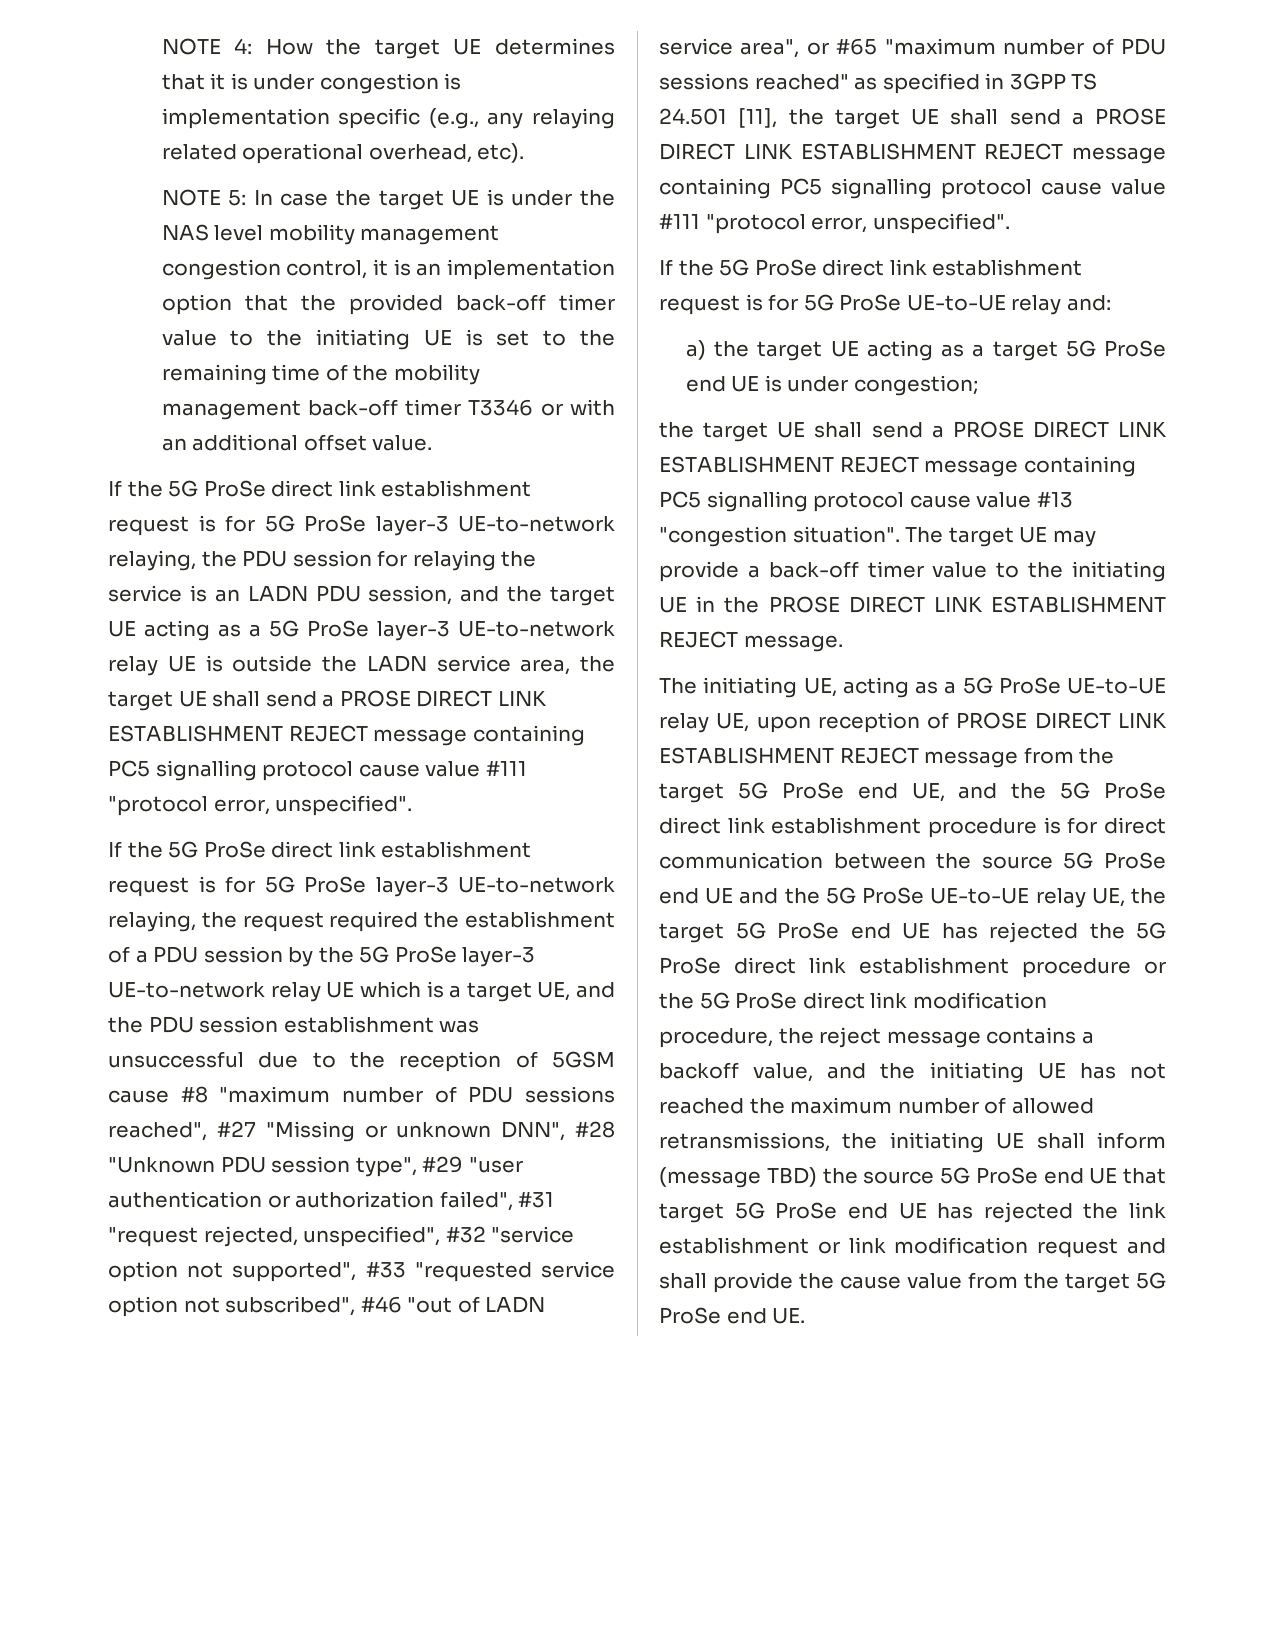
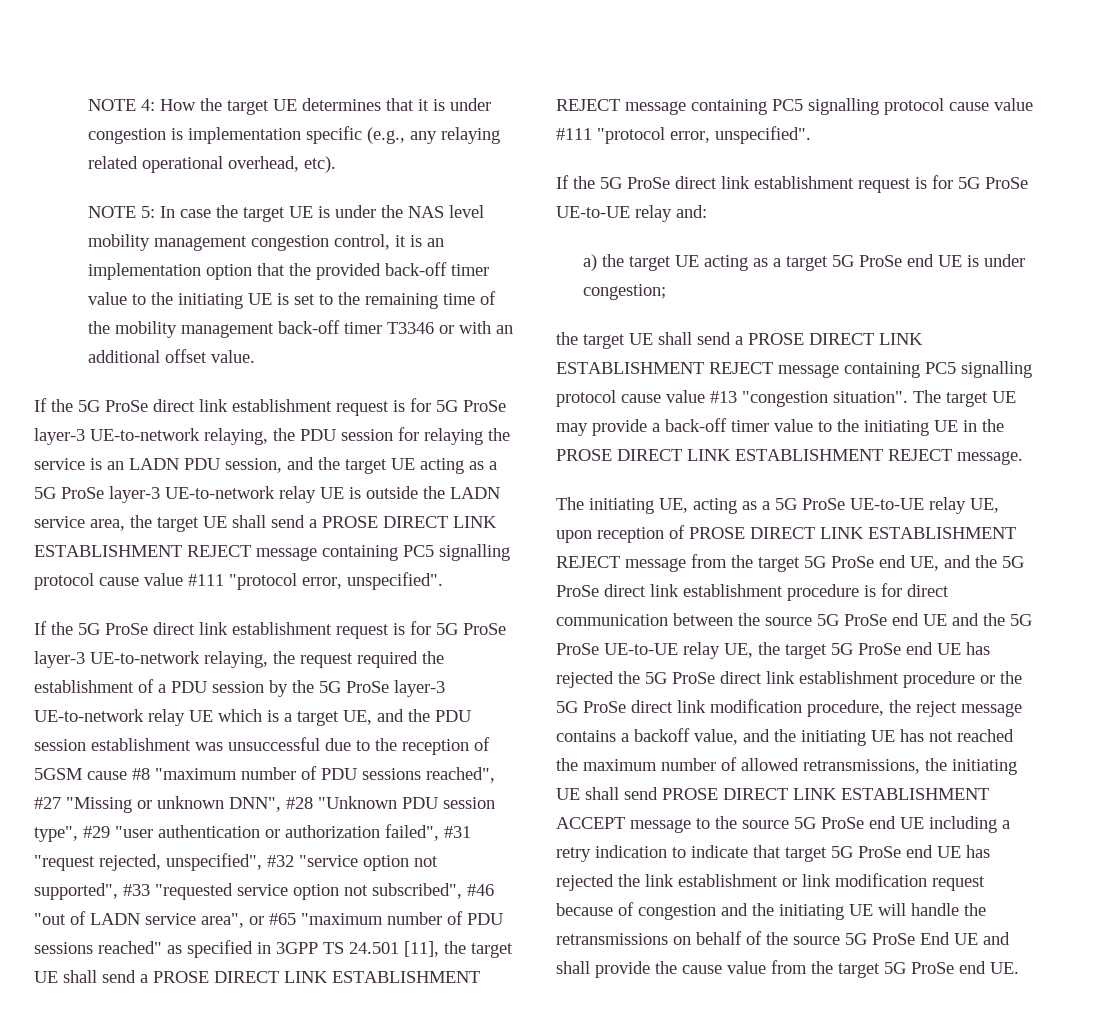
[1097,1132,1166,1149] [659,1167,1118,1188] inform (message TBD) the source 5G ProSe end UE -> [624,787,989,800] [556,816,1010,833] [556,845,748,862] send PROSE DIRECT LINK ESTABLISHMENT ACCEPT message to the source 5G ProSe end UE including a retry indication to indicate
(1119, 1248) none -> [556,902,986,920] [556,931,978,945] because of congestion and the initiating UE will handle the retransmissions on behalf of the source 5G ProSe End UE

